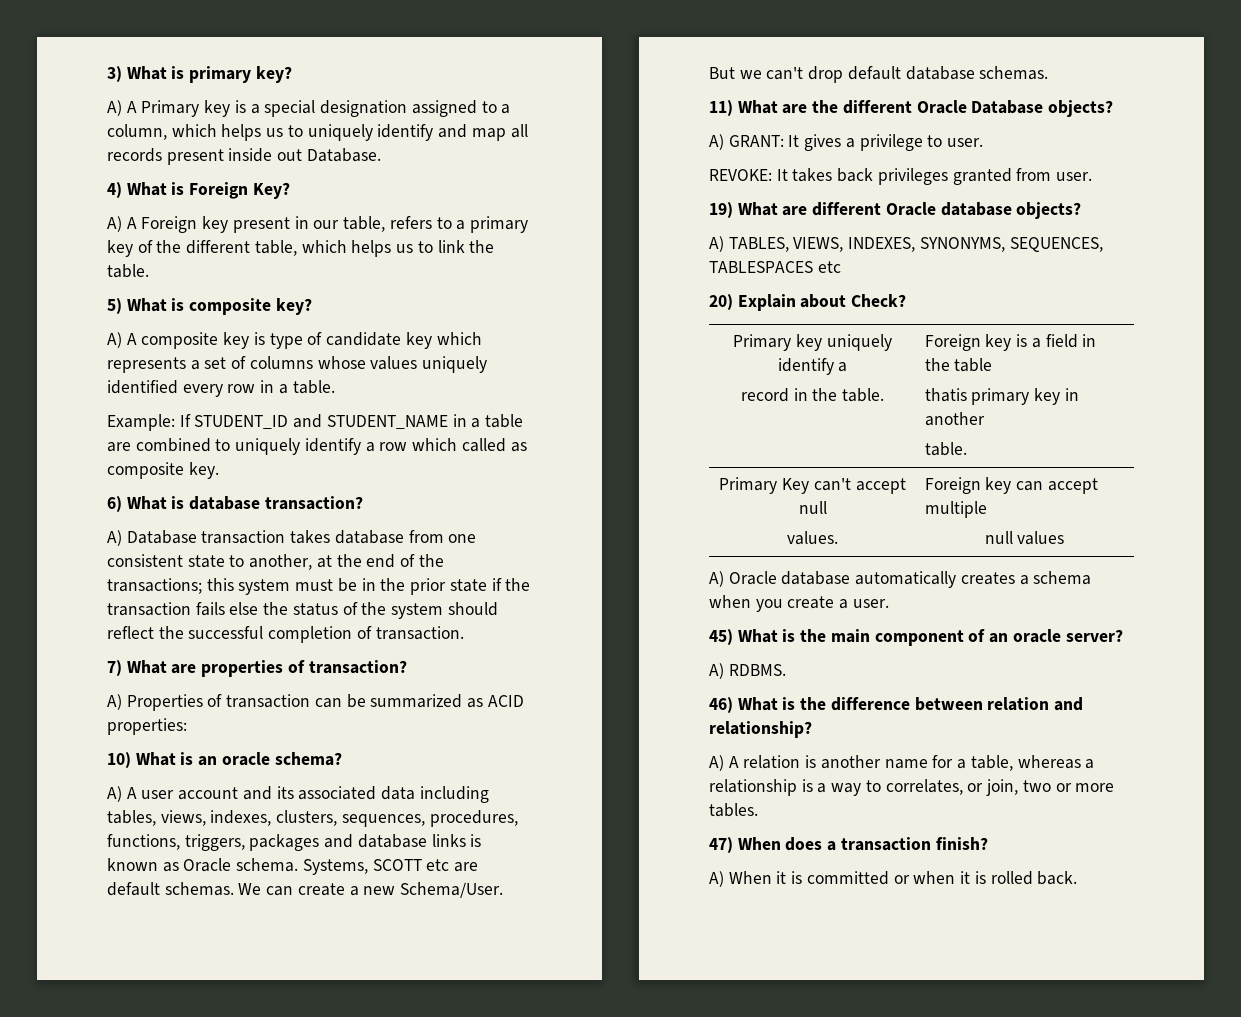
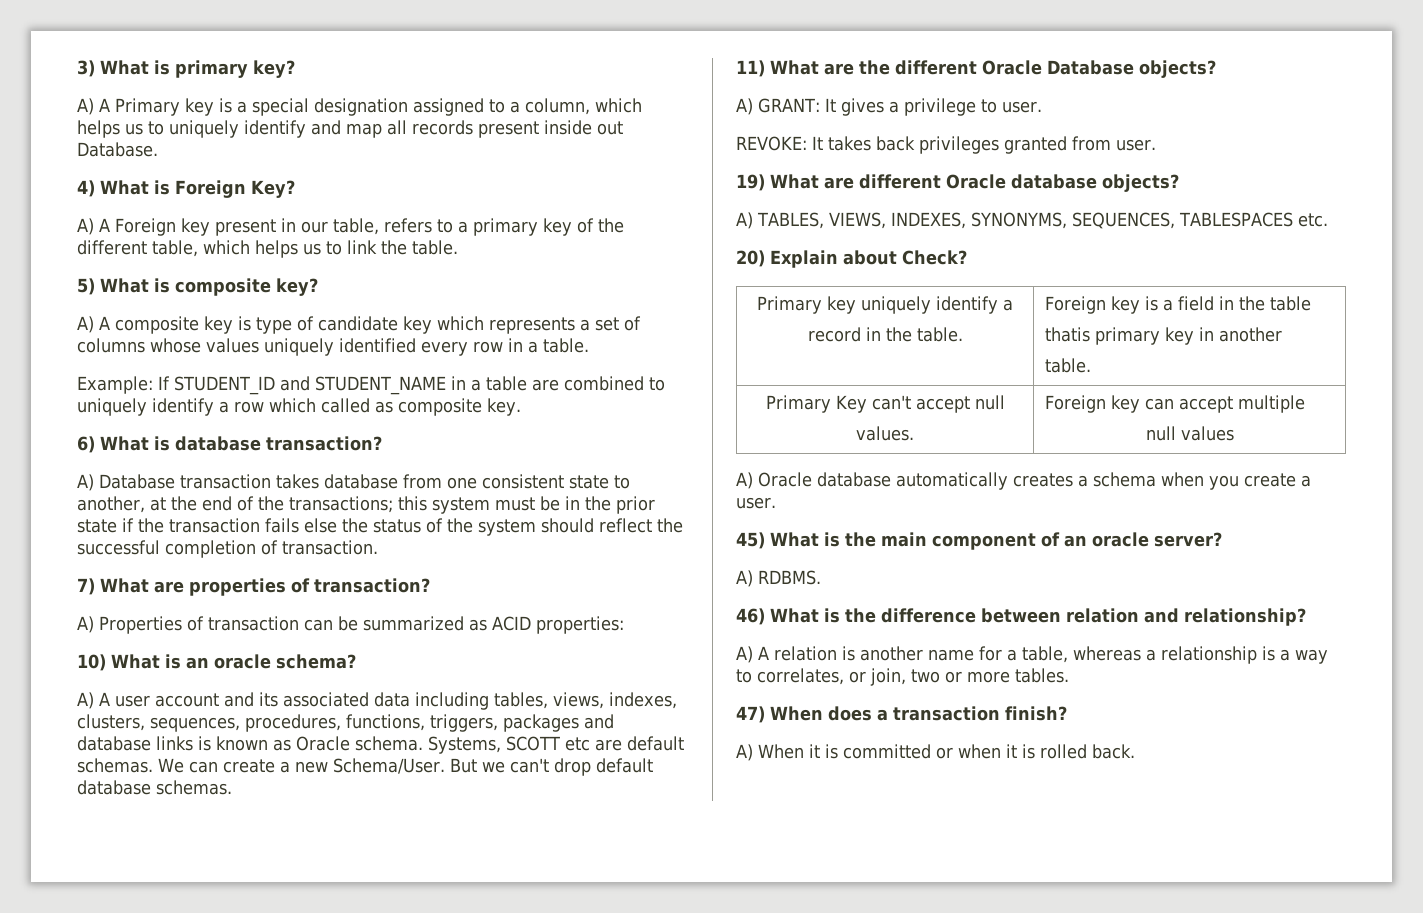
[817,261,841,273] etc -> [1297,213,1328,227] etc.

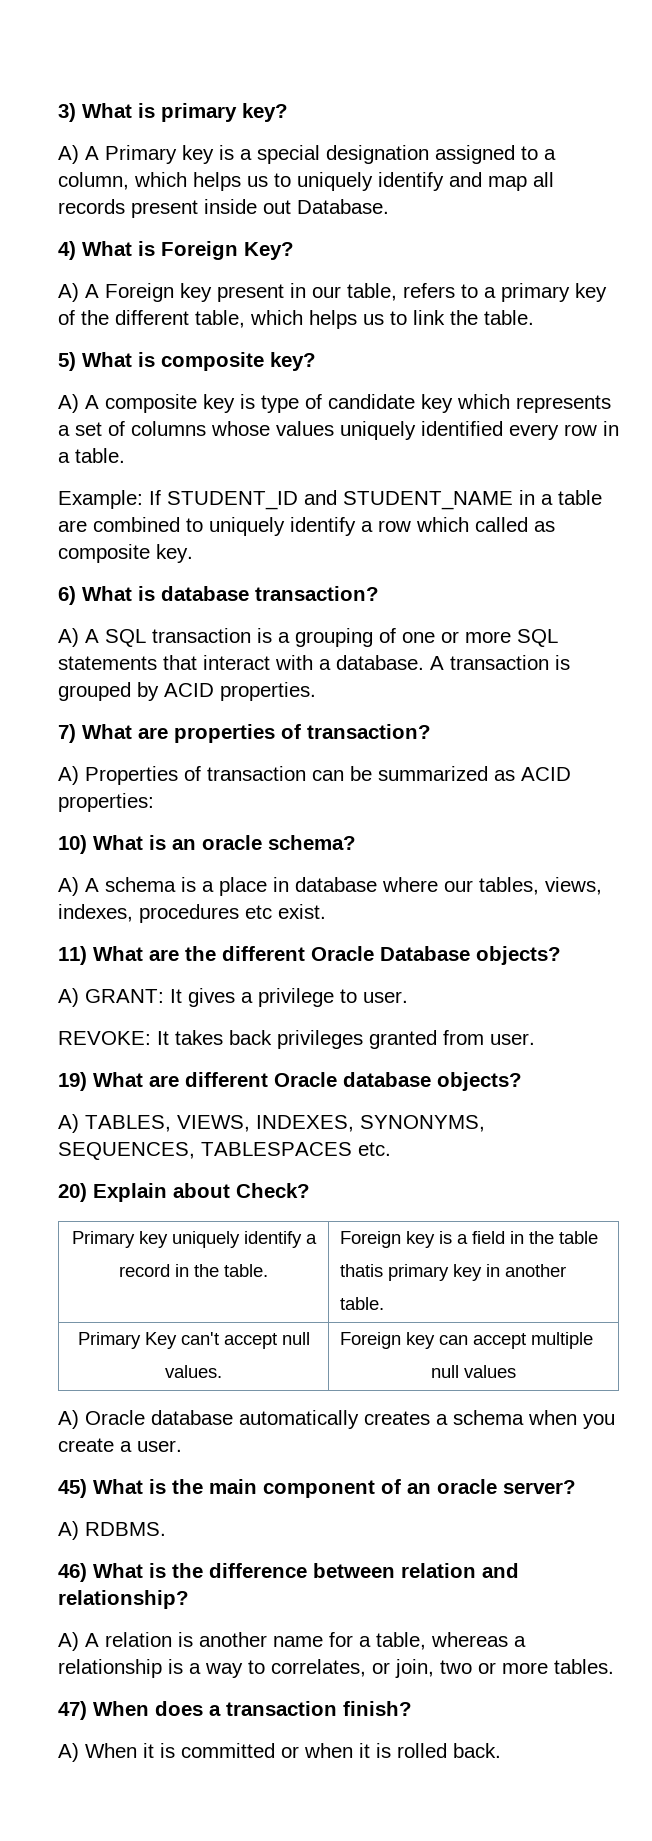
[99,474,630,489] [77,496,655,514] [77,518,683,536] [77,540,378,558] Database transaction takes database from one consistent state to another, at the end of the transactions; this system must be in the prior state if the transaction fails else the status of the system should reflect the successful completion of transaction. -> [85,628,558,647] [58,655,570,670] [58,682,316,701] A SQL transaction is a grouping of one or more SQL statements that interact with a database. A transaction is grouped by ACID properties.
[115,692,677,710] [77,714,614,732] [77,736,684,754] [77,758,653,776] [77,780,232,795] user account and its associated data including tables, views, indexes, clusters, sequences, procedures, functions, triggers, packages and database links is known as Oracle schema. Systems, SCOTT etc are default schemas. We can create a new Schema/User. But we can't drop default database schemas. -> [105,877,602,896] [58,904,326,923] schema is a place in database where our tables, views, indexes, procedures etc exist.

